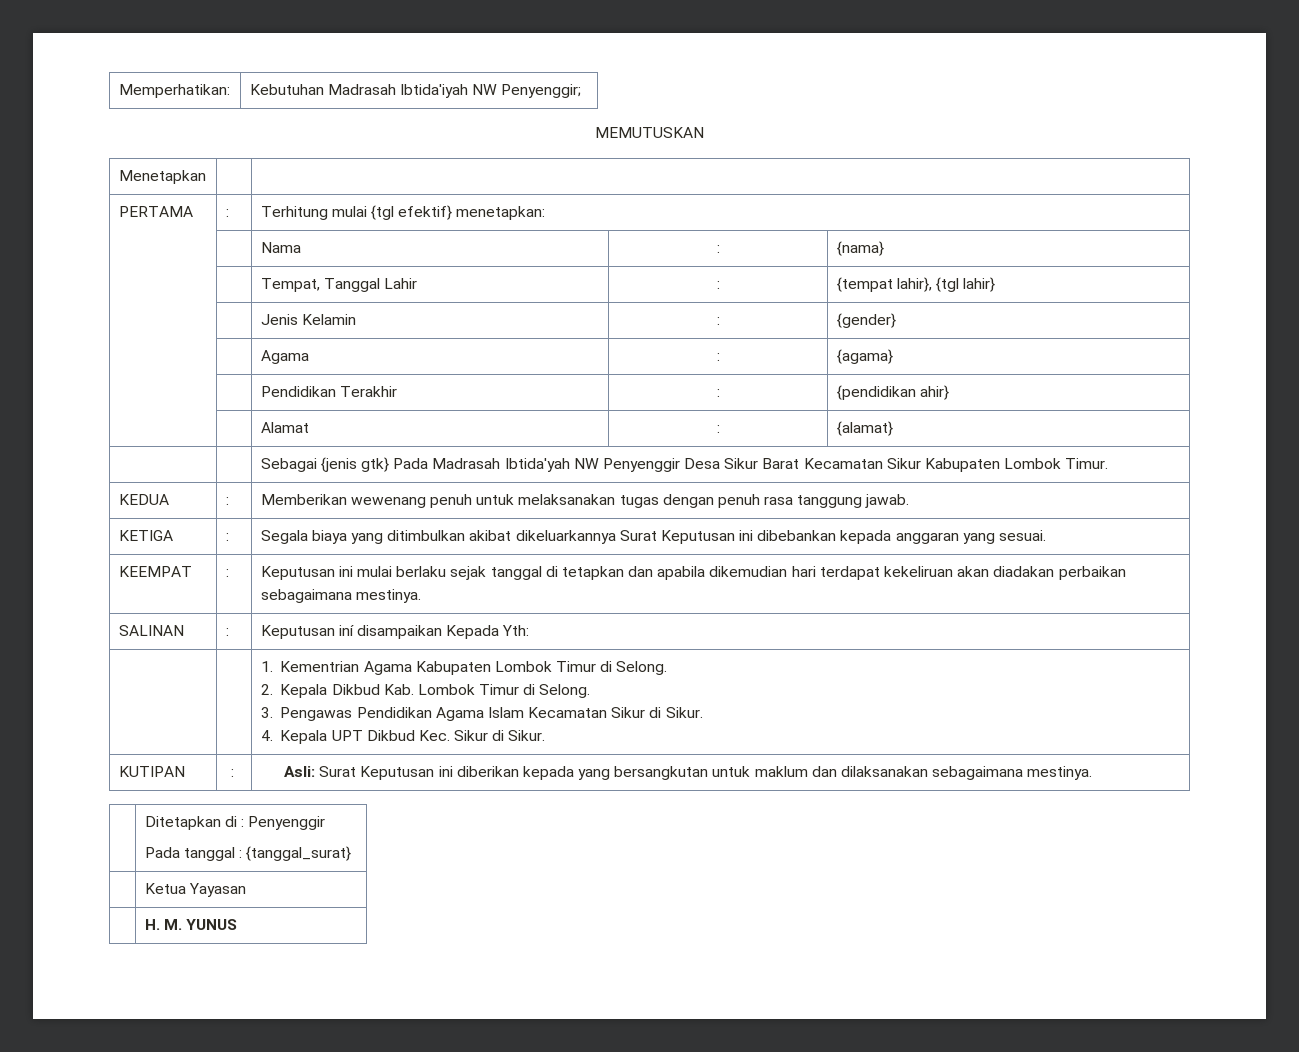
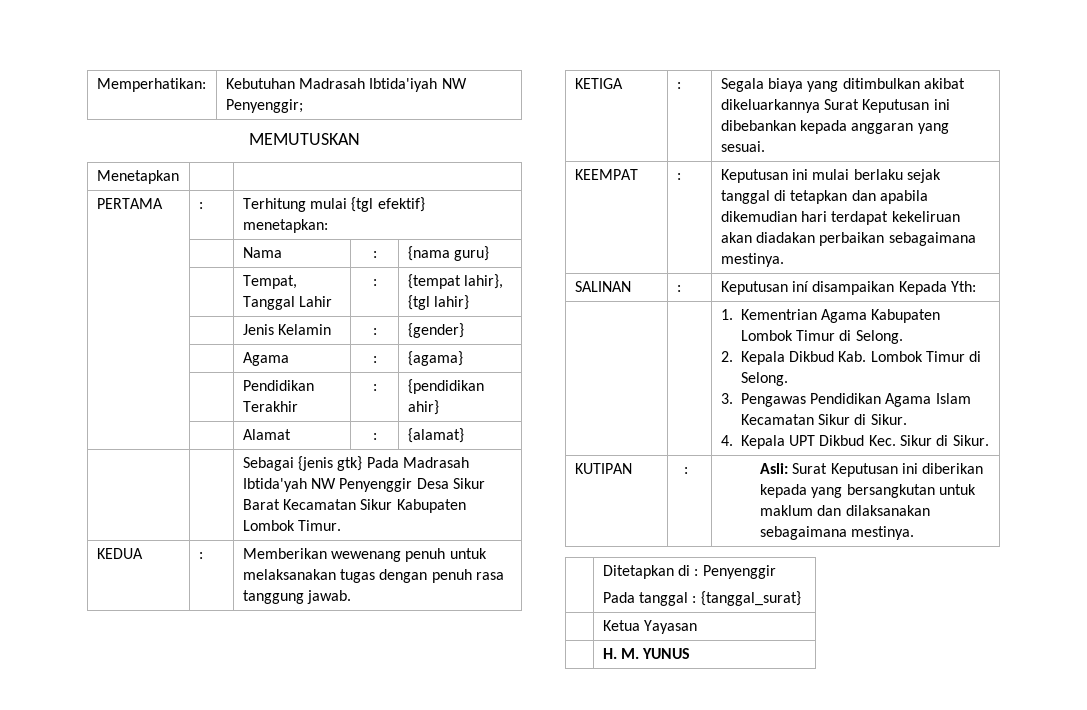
[836,241,884,256] {nama} -> [407,246,490,261] {nama guru}

